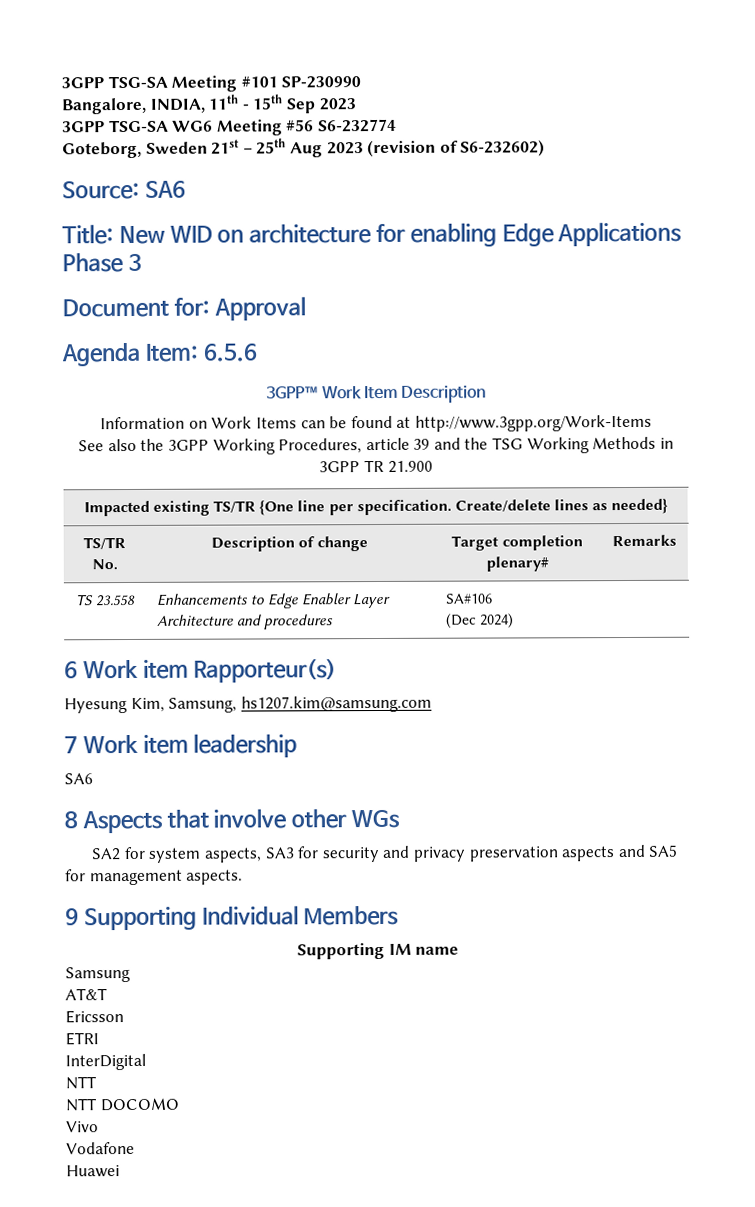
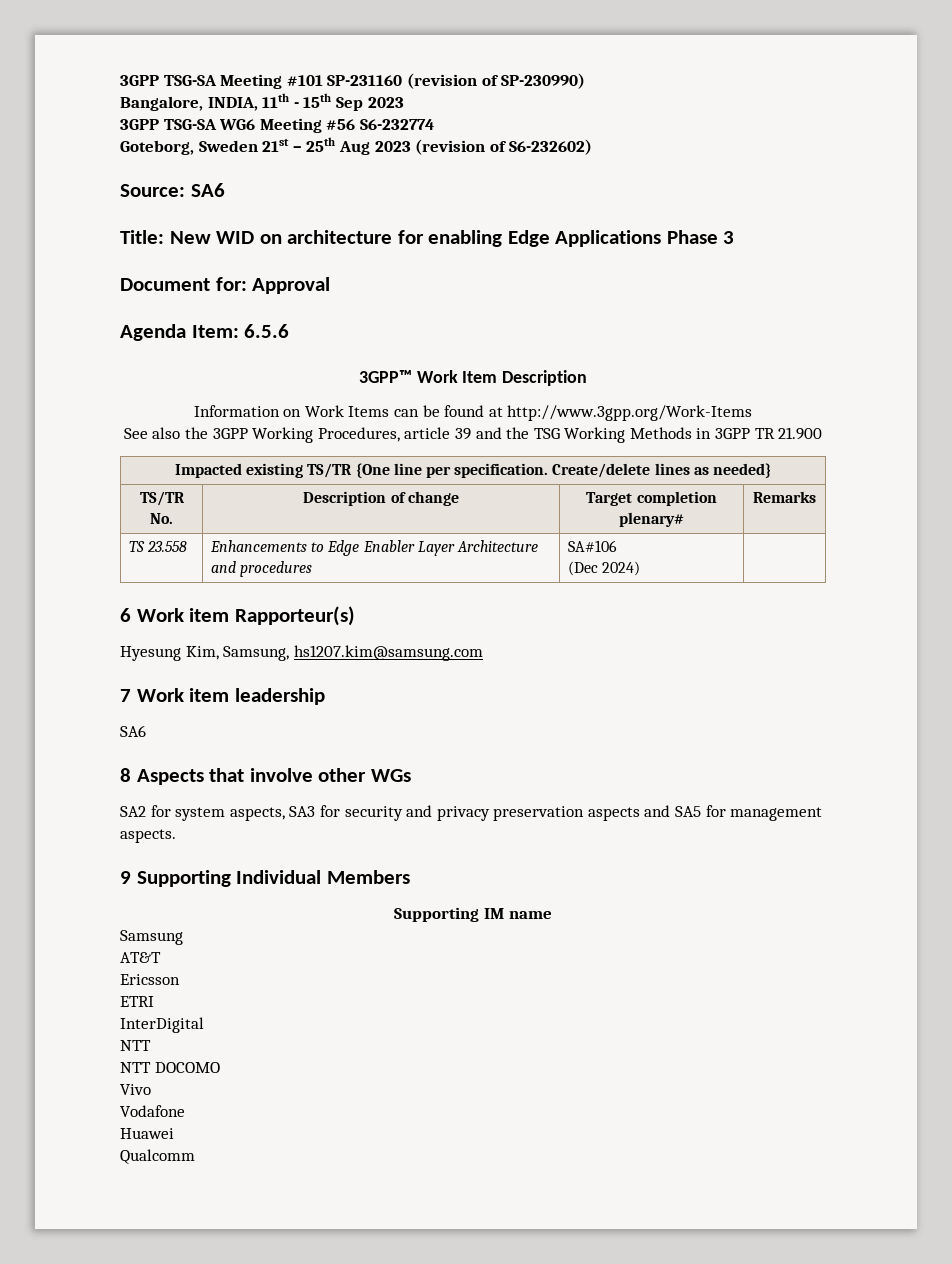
[281,76,362,89] SP-230990 -> [327,73,586,89] SP-231160 (revision of SP-230990)
(120, 1171) none -> [120,1149,195,1164] // Qualcomm

